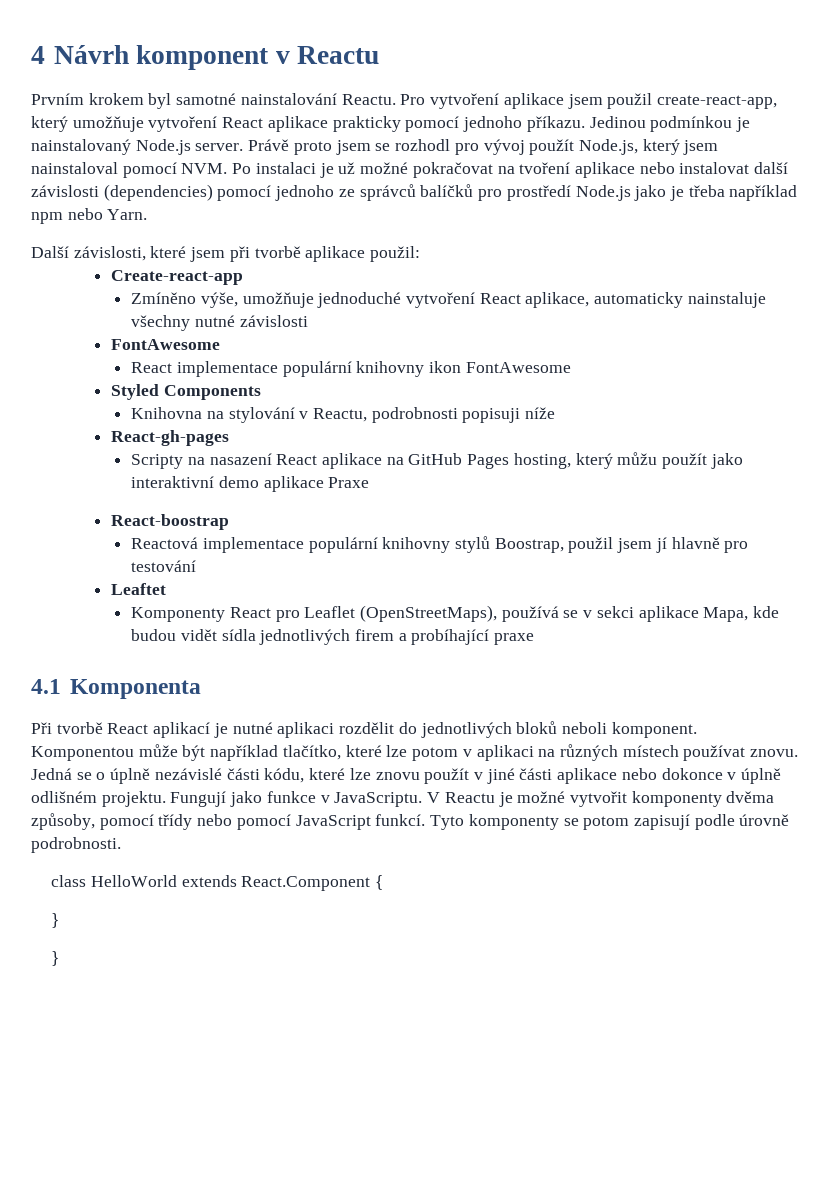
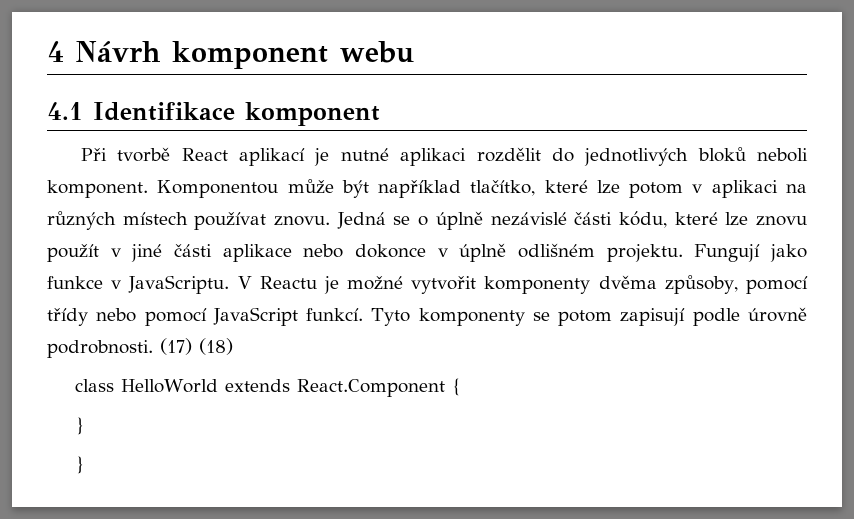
[275,46,380,64] [31,93,777,109] [31,116,750,132] [31,139,719,155] [31,162,789,178] [31,184,798,201] [31,208,148,224] [31,246,421,262] [110,270,243,285] [131,292,766,308] [131,315,308,331] [110,339,220,350] [131,361,571,377] [110,384,261,400] [131,407,556,423] [110,430,229,446] [131,452,743,469] [131,476,370,492] [110,514,229,530] [131,536,749,553] [131,560,197,572] [110,583,166,595] [131,605,780,622] [131,629,535,645] v Reactu // Prvním krokem byl samotné nainstalování Reactu. Pro vytvoření aplikace jsem použil create-react-app, který umožňuje vytvoření React aplikace prakticky pomocí jednoho příkazu. Jedinou podmínkou je nainstalovaný Node.js server. Právě proto jsem se rozhodl pro vývoj použít Node.js, který jsem nainstaloval pomocí NVM. Po instalaci je už možné pokračovat na tvoření aplikace nebo instalovat další závislosti (dependencies) pomocí jednoho ze správců balíčků pro prostředí Node.js jako je třeba například npm nebo Yarn. // Další závislosti, které jsem při tvorbě aplikace použil: // Create-react-app // Zmíněno výše, umožňuje jednoduché vytvoření React aplikace, automaticky nainstaluje všechny nutné závislosti // FontAwesome // React implementace populární knihovny ikon FontAwesome // Styled Components // Knihovna na stylování v Reactu, podrobnosti popisuji níže // React-gh-pages // Scripty na nasazení React aplikace na GitHub Pages hosting, který můžu použít jako interaktivní demo aplikace Praxe // React-boostrap // Reactová implementace populární knihovny stylů Boostrap, použil jsem jí hlavně pro testování // Leaftet // Komponenty React pro Leaflet (OpenStreetMaps), používá se v sekci aplikace Mapa, kde budou vidět sídla jednotlivých firem a probíhající praxe -> [339,41,414,63] webu
[69,679,201,699] Komponenta -> [92,102,380,126] Identifikace komponent
(121, 845) none -> [160,338,233,355] (17) (18)

